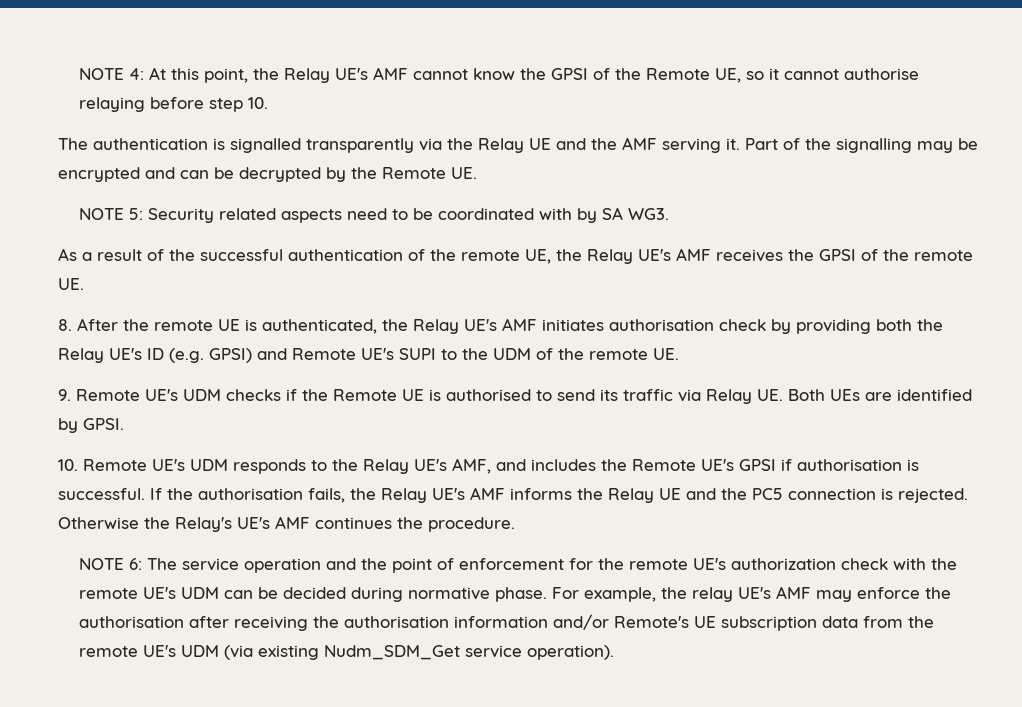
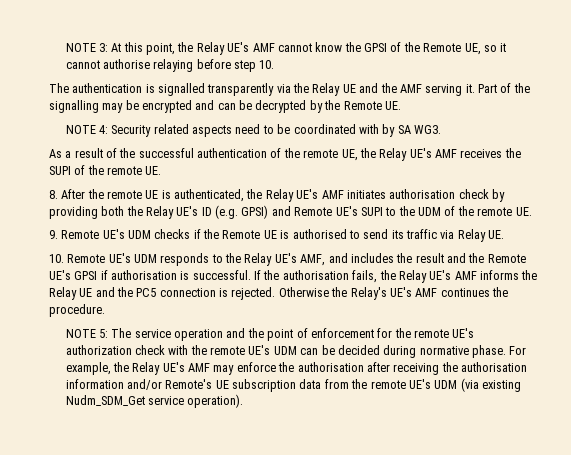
[79,68,145,80] NOTE 4: -> [65,43,108,52] NOTE 3:
[129,208,144,220] 5: -> [98,125,108,134] 4:
[818,249,856,261] GPSI -> [48,166,71,175] SUPI
[787,389,972,401] [57,418,124,433] Both UEs are identified by GPSI. -> (505, 234) none
(627, 465) none -> [415,253,485,263] result and the
[129,558,143,570] 6: -> [98,329,108,338] 5:
[692,587,734,602] relay -> [132,362,161,375] Relay

